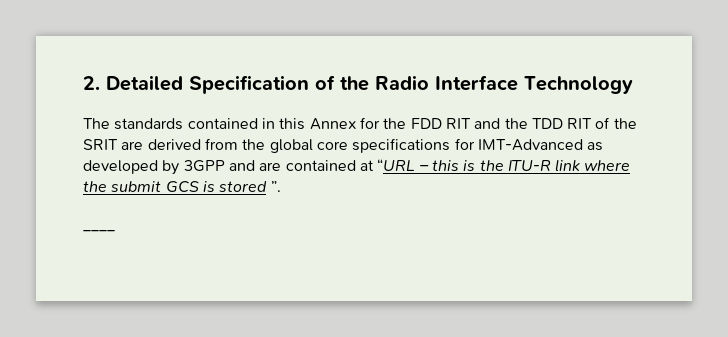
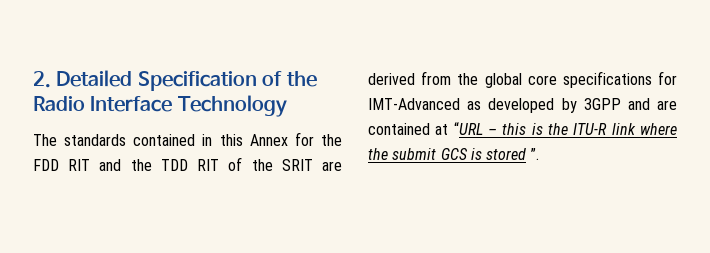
[83,230,115,232] // ____ -> (539, 154) none

